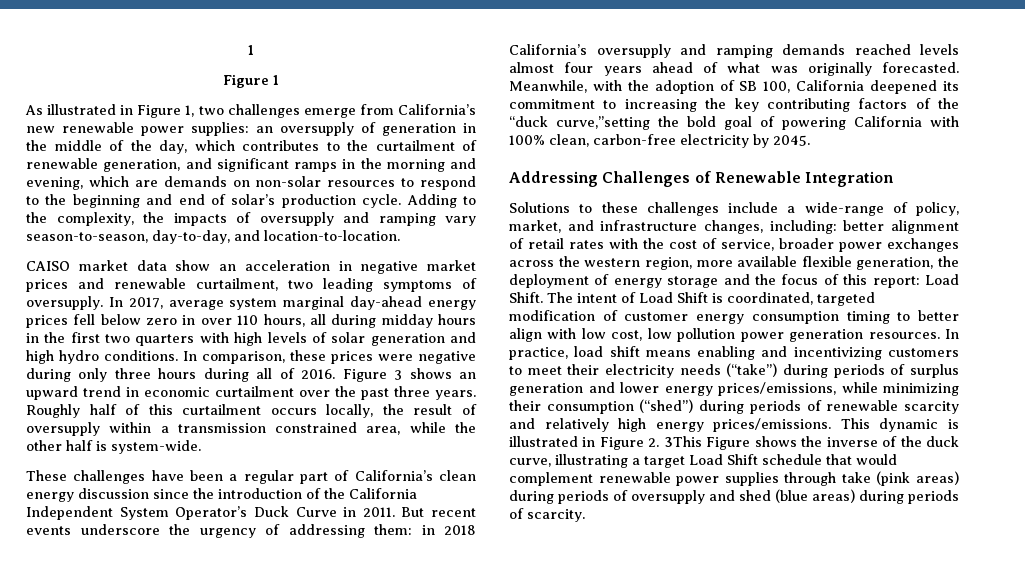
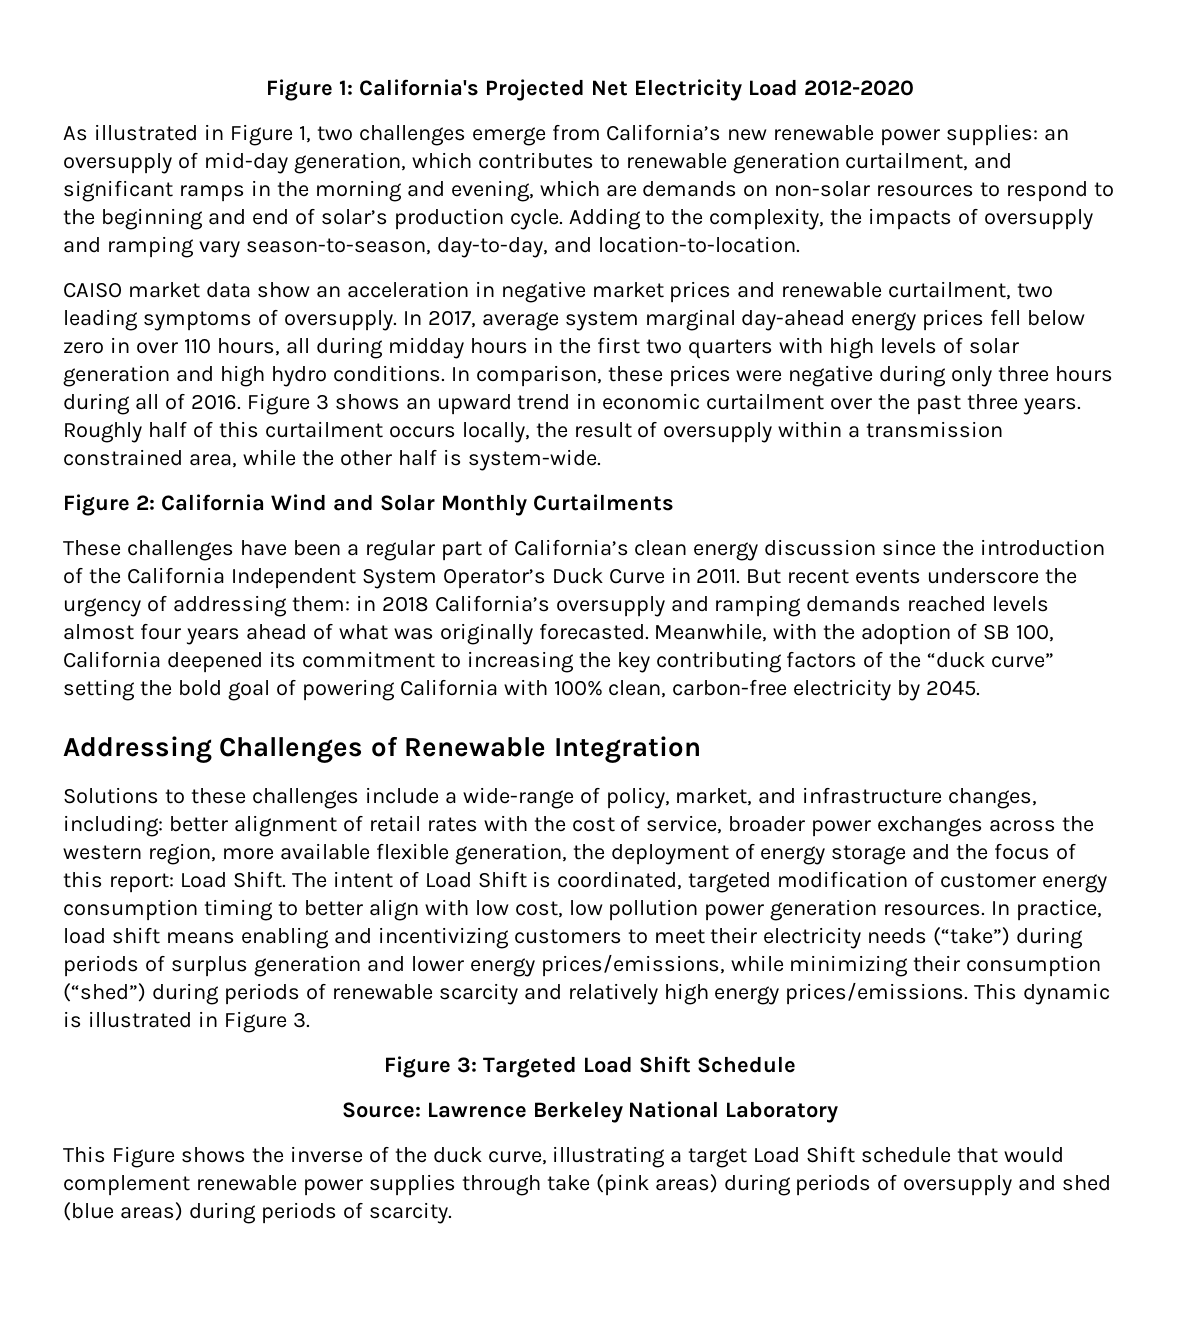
[248,45,254,55] [223,74,279,88] 1 // Figure 1 -> [266,79,914,101] Figure 1: California's Projected Net Electricity Load 2012-2020
[382,123,476,136] [26,140,477,154] [26,158,181,172] generation in the middle of the day, which contributes to the curtailment of renewable generation, -> [203,152,969,174] mid-day generation, which contributes to renewable generation curtailment,
(201, 447) none -> [63,494,674,516] // Figure 2: California Wind and Solar Monthly Curtailments
[556,116,650,130] curve,”setting -> [991,653,1055,668] [63,679,135,701] curve” setting
[648,436,702,447] 2. 3This -> [292,1012,310,1028] [384,1056,796,1078] [341,1101,839,1123] [63,1146,106,1163] 3. // Figure 3: Targeted Load Shift Schedule // Source: Lawrence Berkeley National Laboratory // This

